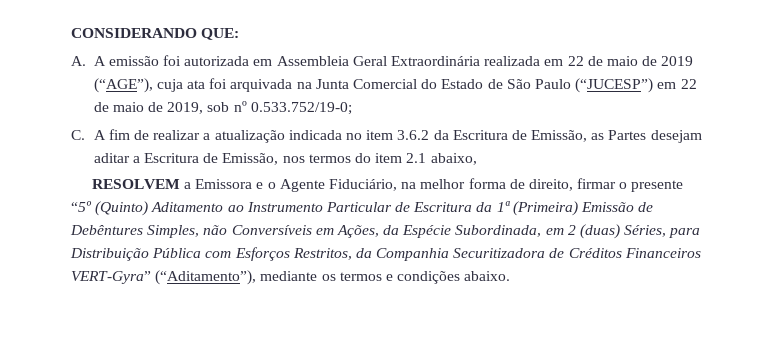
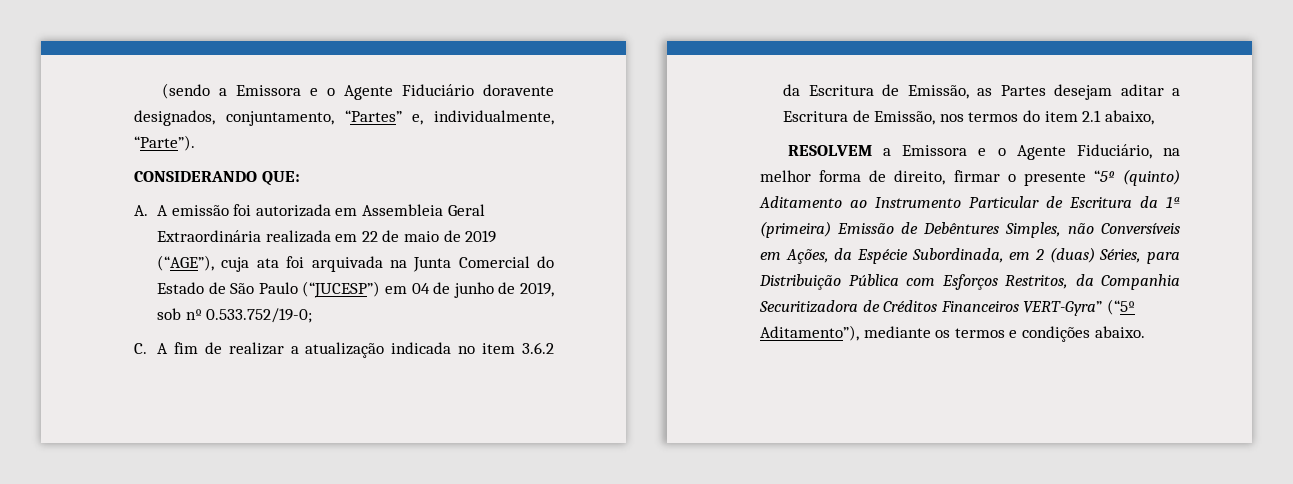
(71, 33) none -> [161,83,554,100] [134,110,554,126] [134,135,195,151] (sendo a Emissora e o Agente Fiduciário doravente designados, conjuntamento, “Partes” e, individualmente, “Parte”). //
[680,79,697,89] [93,102,144,112] 22 de maio -> [411,282,494,298] 04 de junho
[95,201,149,216] (Quinto) -> [1123,169,1180,186] (quinto)
[512,201,578,216] (Primeira) -> [760,221,831,238] (primeira)
[155,270,257,285] (“Aditamento”), -> [1106,299,1135,315] [760,325,859,341] (“5º Aditamento”),

